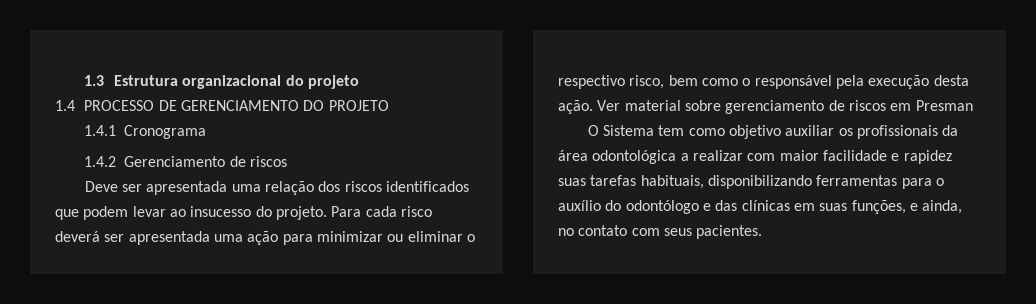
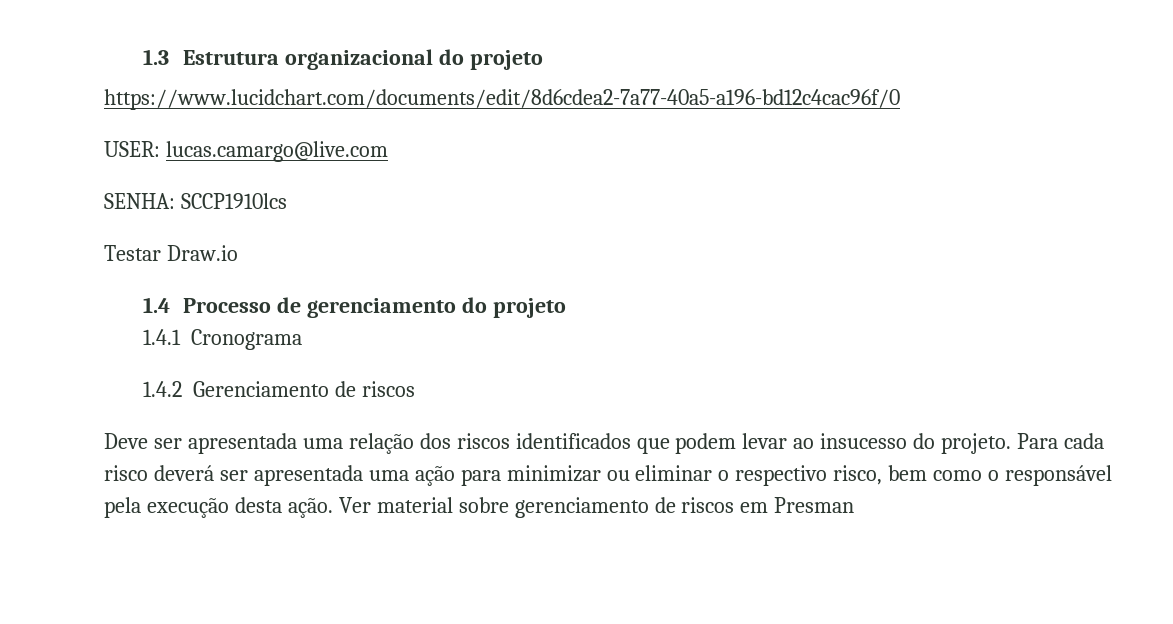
[55,100,389,111] 1.4 PROCESSO DE GERENCIAMENTO DO PROJETO -> [104,89,900,110] [104,141,388,162] [104,193,287,209] [104,245,238,261] [143,297,566,318] https://www.lucidchart.com/documents/edit/8d6cdea2-7a77-40a5-a196-bd12c4cac96f/0 // USER: lucas.camargo@live.com // SENHA: SCCP1910lcs // Testar Draw.io // 1.4 Processo de gerenciamento do projeto
[587,125,959,139] [558,150,952,164] [558,175,944,189] [558,200,963,214] [558,225,763,239] // O Sistema tem como objetivo auxiliar os profissionais da área odontológica a realizar com maior facilidade e rapidez suas tarefas habituais, disponibilizando ferramentas para o auxílio do odontólogo e das clínicas em suas funções, e ainda, no contato com seus pacientes. -> (855, 505) none

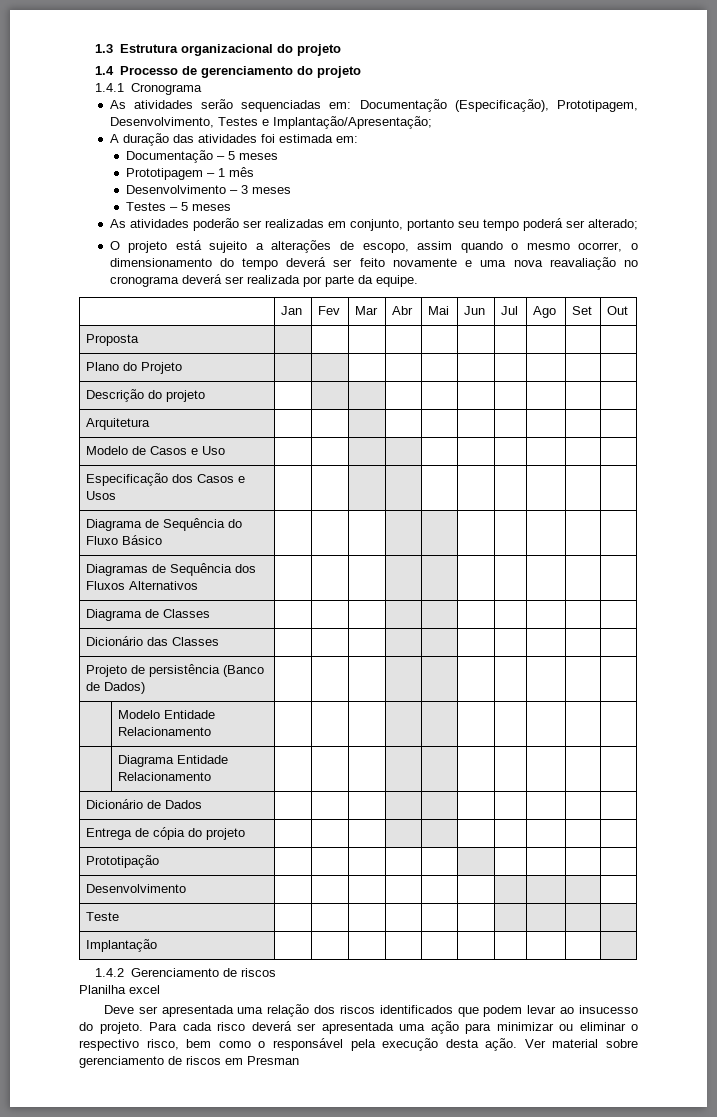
[104,89,900,110] [104,141,388,162] [104,193,287,209] [104,245,238,261] // https://www.lucidchart.com/documents/edit/8d6cdea2-7a77-40a5-a196-bd12c4cac96f/0 // USER: lucas.camargo@live.com // SENHA: SCCP1910lcs // Testar Draw.io -> (341, 50) none
(303, 339) none -> [109,99,638,112] [109,116,432,129] [109,133,358,146] [125,150,278,163] [125,167,254,180] [125,185,291,194] [125,202,231,211] [109,218,638,231] [109,240,639,253] [109,257,638,270] [109,274,418,287] [281,306,303,315] [318,306,341,315] [355,306,379,315] [392,306,414,315] [428,306,450,315] [464,306,486,315] [501,306,519,315] [533,306,557,318] [572,306,593,315] [607,306,629,315] [86,334,140,346] [86,362,183,374] [86,389,206,402] [86,418,151,430] [86,446,226,455] [86,473,246,486] [86,491,117,500] [86,518,243,531] [86,535,163,545] [86,563,257,576] [86,581,199,590] [86,609,211,621] [86,636,220,646] [86,664,265,677] [86,682,146,694] [118,710,216,719] [118,727,212,736] [118,755,229,767] [118,772,212,781] [86,799,203,809] [86,827,246,840] [86,855,160,868] [86,884,187,893] [86,912,120,921] [86,939,158,952] // As atividades serão sequenciadas em: Documentação (Especificação), Prototipagem, Desenvolvimento, Testes e Implantação/Apresentação; // A duração das atividades foi estimada em: // Documentação – 5 meses // Prototipagem – 1 mês // Desenvolvimento – 3 meses // Testes – 5 meses // As atividades poderão ser realizadas em conjunto, portanto seu tempo poderá ser alterado; // O projeto está sujeito a alterações de escopo, assim quando o mesmo ocorrer, o dimensionamento do tempo deverá ser feito novamente e uma nova reavaliação no cronograma deverá ser realizada por parte da equipe. // | Jan | Fev | Mar | Abr | Mai | Jun | Jul | Ago | Set | Out // Proposta | | | | | | | | | | // Plano do Projeto | | | | | | | | | | // Descrição do projeto | | | | | | | | | | // Arquitetura | | | | | | | | | | // Modelo de Casos e Uso | | | | | | | | | | // Especificação dos Casos e Usos | | | | | | | | | | // Diagrama de Sequência do Fluxo Básico | | | | | | | | | | // Diagramas de Sequência dos Fluxos Alternativos | | | | | | | | | | // Diagrama de Classes | | | | | | | | | | // Dicionário das Classes | | | | | | | | | | // Projeto de persistência (Banco de Dados) | | | | | | | | | | // | Modelo Entidade Relacionamento | | | | | | | | | | // | Diagrama Entidade Relacionamento | | | | | | | | | | // Dicionário de Dados | | | | | | | | | | // Entrega de cópia do projeto | | | | | | | | | | // Prototipação | | | | | | | | | | // Desenvolvimento | | | | | | | | | | // Teste | | | | | | | | | | // Implantação | | | | | | | | | |
(416, 389) none -> [79,985,160,994] // Planilha excel

